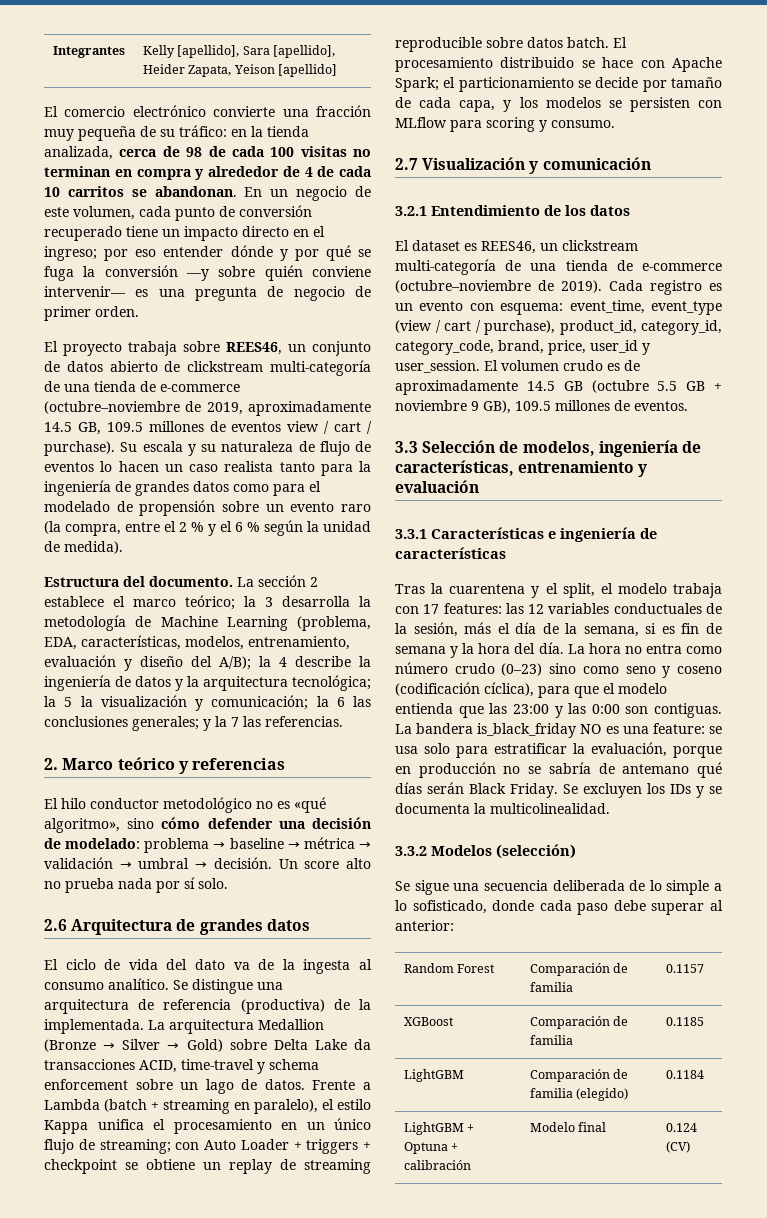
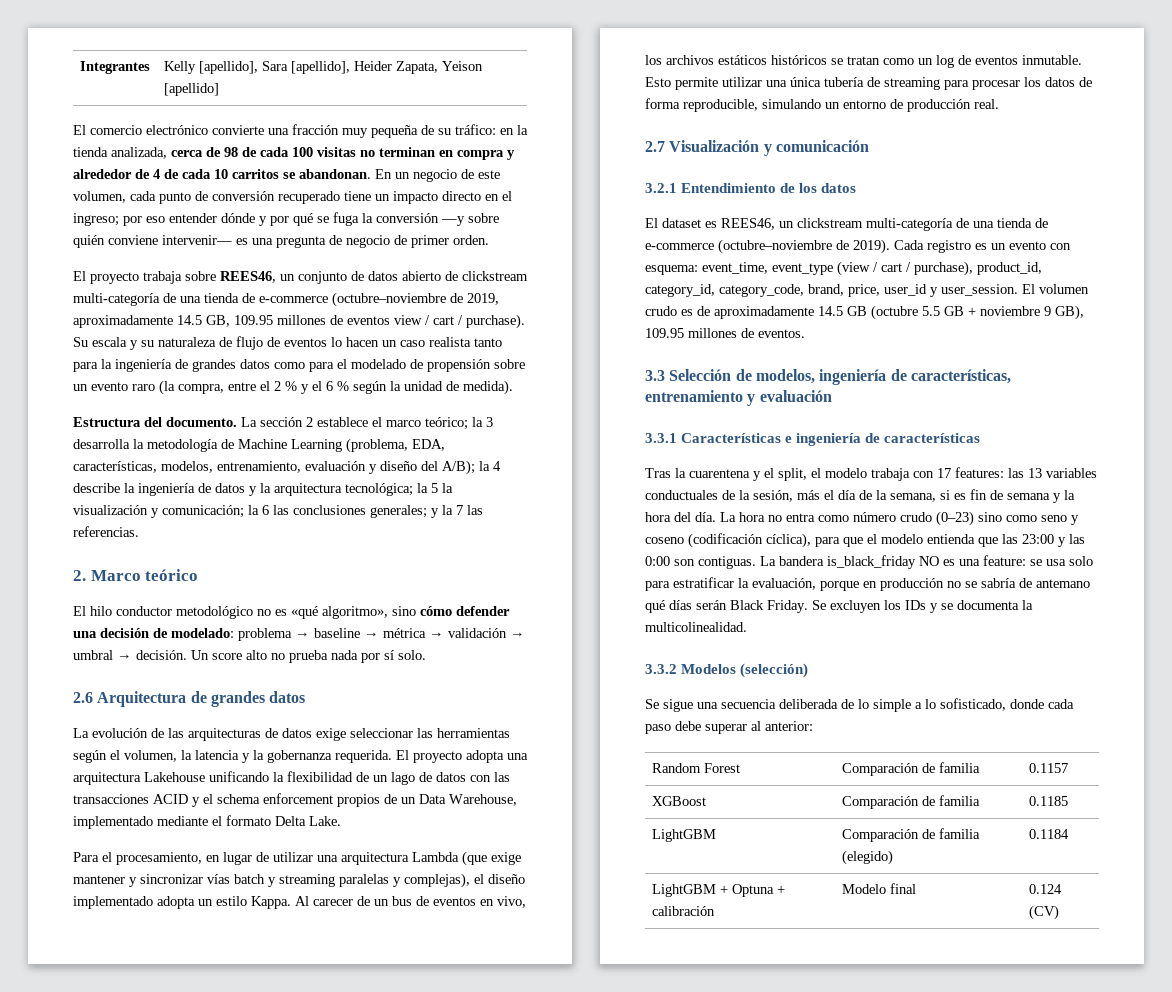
[106,422,143,432] 109.5 -> [234,315,273,325] 109.95
[178,758,286,774] y referencias -> (199, 575) none
[44,959,372,974] [44,978,283,994] [44,999,371,1014] [44,1019,324,1034] [44,1039,371,1052] [44,1059,319,1074] [44,1079,371,1094] [44,1099,371,1114] [44,1118,371,1134] [44,1139,371,1154] [44,1159,371,1174] [395,37,627,52] [395,57,722,72] [395,77,722,92] [395,97,722,112] [395,117,615,132] El ciclo de vida del dato va de la ingesta al consumo analítico. Se distingue una arquitectura de referencia (productiva) de la implementada. La arquitectura Medallion (Bronze → Silver → Gold) sobre Delta Lake da transacciones ACID, time-travel y schema enforcement sobre un lago de datos. Frente a Lambda (batch + streaming en paralelo), el estilo Kappa unifica el procesamiento en un único flujo de streaming; con Auto Loader + triggers + checkpoint se obtiene un replay de streaming reproducible sobre datos batch. El procesamiento distribuido se hace con Apache Spark; el particionamiento se decide por tamaño de cada capa, y los modelos se persisten con MLflow para scoring y consumo. -> [73,728,510,741] [73,750,528,763] [73,771,510,785] [73,793,517,807] [73,815,341,829] [73,851,521,866] [73,873,525,888] [73,896,526,909] [645,55,1082,68] [645,77,1092,90] [645,98,999,112] La evolución de las arquitecturas de datos exige seleccionar las herramientas según el volumen, la latencia y la gobernanza requerida. El proyecto adopta una arquitectura Lakehouse unificando la flexibilidad de un lago de datos con las transacciones ACID y el schema enforcement propios de un Data Warehouse, implementado mediante el formato Delta Lake. // Para el procesamiento, en lugar de utilizar una arquitectura Lambda (que exige mantener y sincronizar vías batch y streaming paralelas y complejas), el diseño implementado adopta un estilo Kappa. Al carecer de un bus de eventos en vivo, los archivos estáticos históricos se tratan como un log de eventos inmutable. Esto permite utilizar una única tubería de streaming para procesar los datos de forma reproducible, simulando un entorno de producción real.
[515,401,551,411] 109.5 -> [645,328,684,338] 109.95
[528,604,545,614] 12 -> [1028,468,1042,478] 13

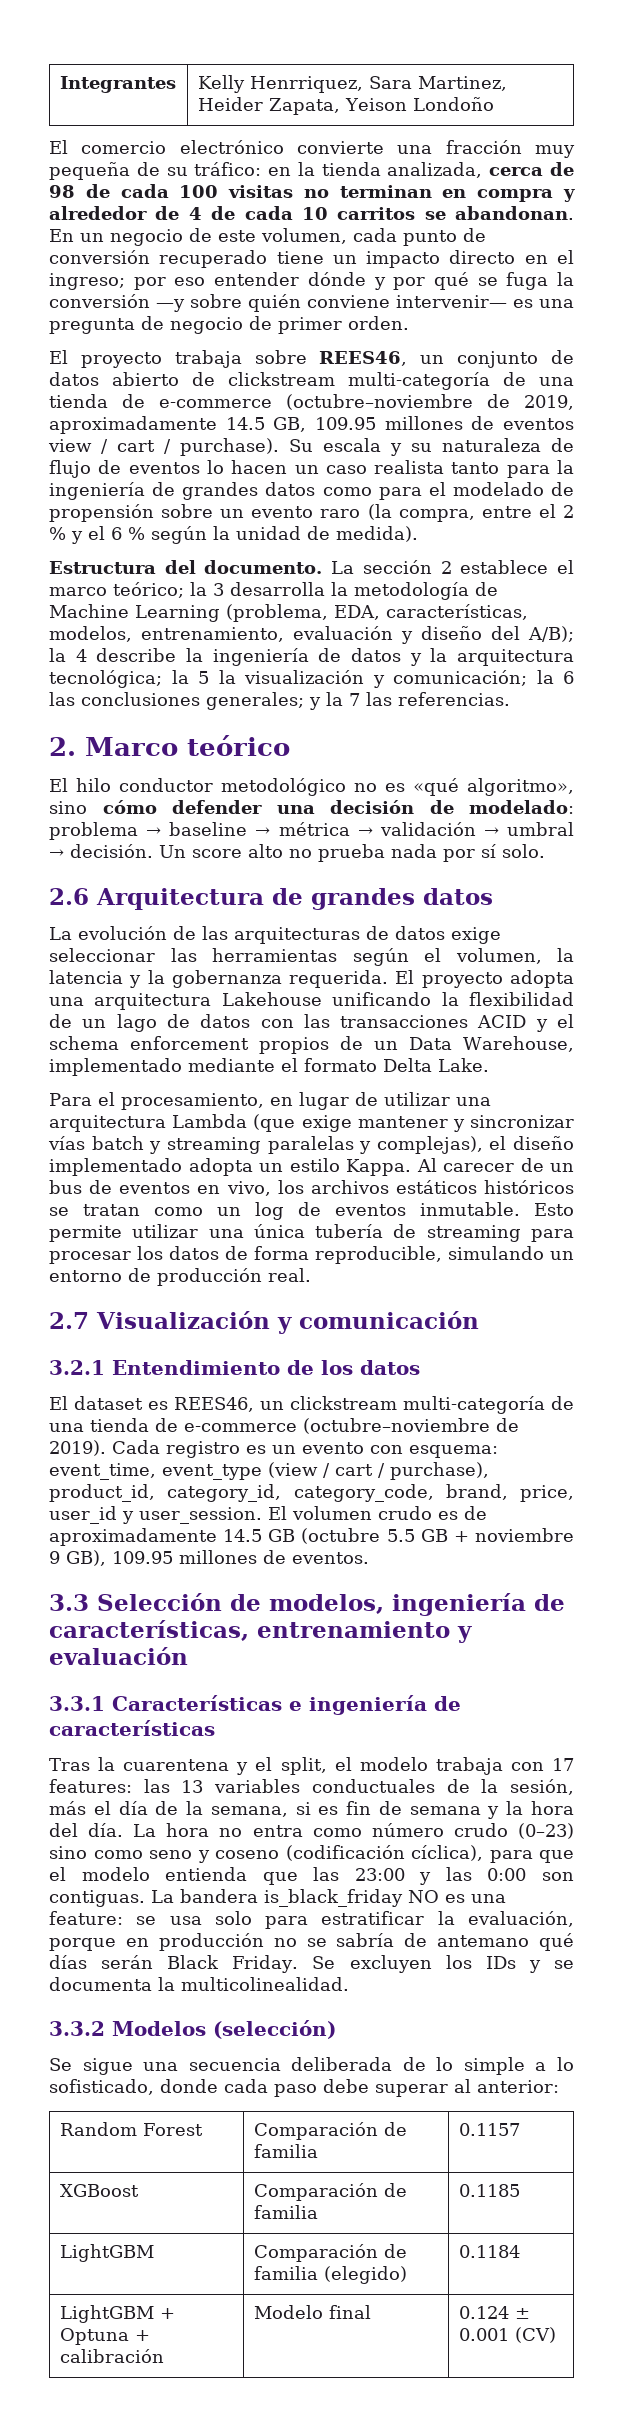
[198,61,350,74] [apellido], Sara [apellido], -> [249,76,507,93] Henrriquez, Sara Martinez,
[163,83,219,96] [apellido] -> [412,97,494,111] Londoño
(1062, 889) none -> [514,2308,530,2319] [458,2328,509,2341] ± 0.001

